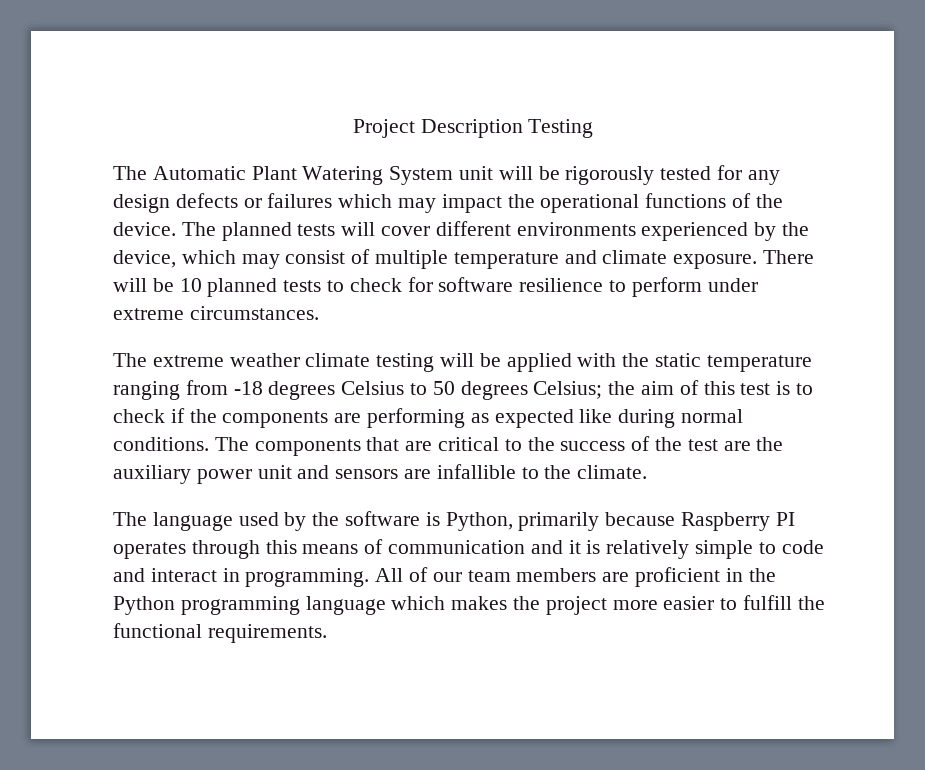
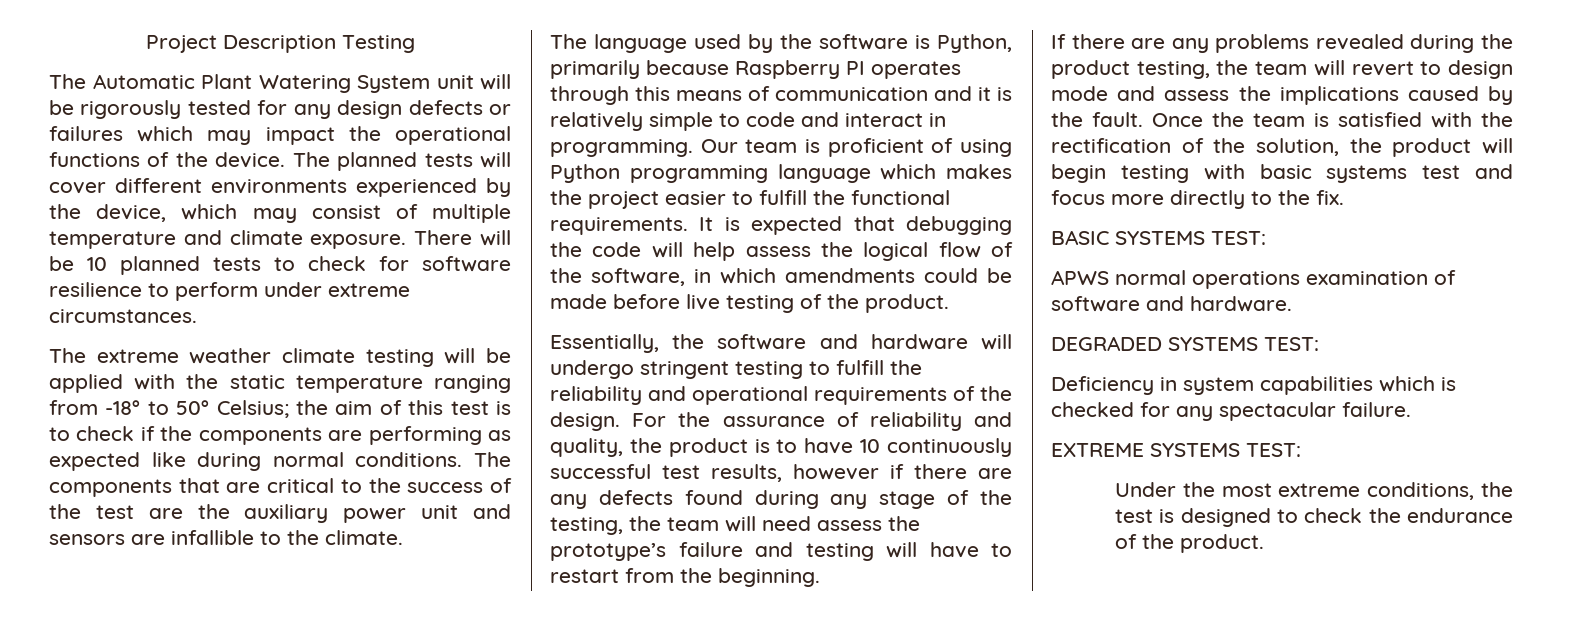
[233,381,528,400] -18 degrees Celsius to 50 degrees -> [105,400,210,415] -18° to 50°
[375,567,776,587] All of our team members are proficient in the -> [700,138,1012,157] Our team is proficient of using
[612,600,658,610] more -> (659, 200) none
(327, 633) none -> [699,216,1012,235] [550,242,1013,261] [550,268,1012,286] [550,294,949,313] [550,334,1012,353] [550,360,922,379] [550,386,1012,405] [550,412,1012,431] [550,438,1012,457] [550,464,1012,482] [550,490,1012,509] [550,516,920,535] [550,542,1012,561] [550,568,820,587] [1051,34,1513,53] [1051,60,1513,79] [1051,86,1513,105] [1051,112,1513,128] [1051,138,1513,157] [1051,164,1513,183] [1051,190,1344,209] [1051,230,1266,245] [1051,270,1456,289] [1051,296,1292,312] [1051,336,1319,351] [1051,376,1456,395] [1051,402,1411,421] [1051,443,1301,457] [1114,482,1513,500] [1114,508,1513,527] [1114,534,1264,553] It is expected that debugging the code will help assess the logical flow of the software, in which amendments could be made before live testing of the product. // Essentially, the software and hardware will undergo stringent testing to fulfill the reliability and operational requirements of the design. For the assurance of reliability and quality, the product is to have 10 continuously successful test results, however if there are any defects found during any stage of the testing, the team will need assess the prototype’s failure and testing will have to restart from the beginning. // If there are any problems revealed during the product testing, the team will revert to design mode and assess the implications caused by the fault. Once the team is satisfied with the rectification of the solution, the product will begin testing with basic systems test and focus more directly to the fix. // BASIC SYSTEMS TEST: // APWS normal operations examination of software and hardware. // DEGRADED SYSTEMS TEST: // Deficiency in system capabilities which is checked for any spectacular failure. // EXTREME SYSTEMS TEST: // Under the most extreme conditions, the test is designed to check the endurance of the product.

